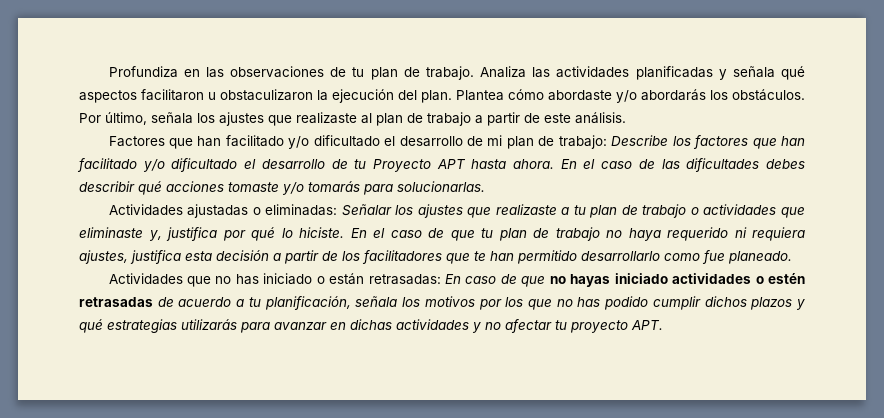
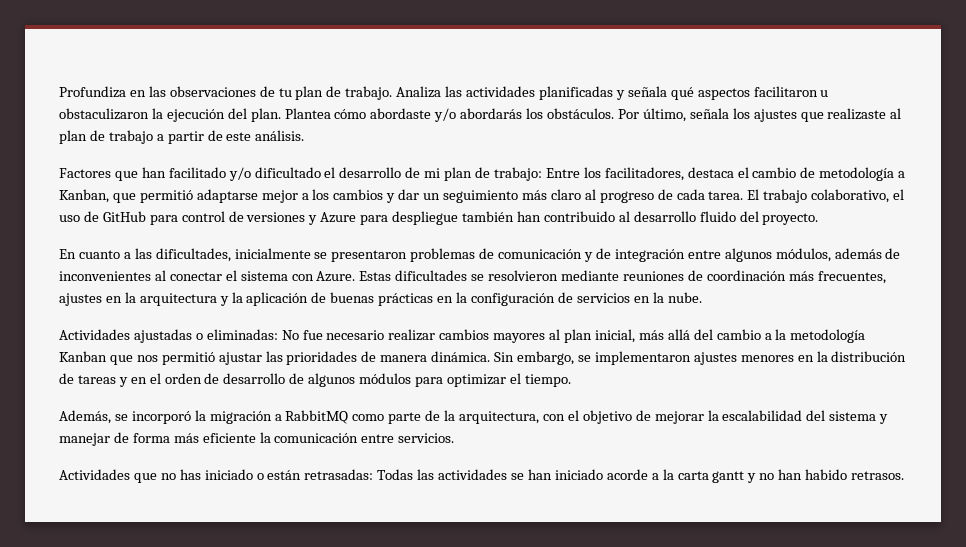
[611,135,805,149] [77,158,806,172] [79,181,485,195] [108,204,806,218] [79,227,805,241] [79,250,792,264] Describe los factores que han facilitado y/o dificultado el desarrollo de tu Proyecto APT hasta ahora. En el caso de las dificultades debes describir qué acciones tomaste y/o tomarás para solucionarlas. // Actividades ajustadas o eliminadas: Señalar los ajustes que realizaste a tu plan de trabajo o actividades que eliminaste y, justifica por qué lo hiciste. En el caso de que tu plan de trabajo no haya requerido ni requiera ajustes, justifica esta decisión a partir de los facilitadores que te han permitido desarrollarlo como fue planeado. -> [545,167,906,181] [59,189,905,203] [59,211,819,225] [59,248,901,262] [59,270,886,284] [59,292,702,306] [59,329,866,343] [59,351,907,365] [59,373,571,387] [59,410,889,424] [59,432,455,446] Entre los facilitadores, destaca el cambio de metodología a Kanban, que permitió adaptarse mejor a los cambios y dar un seguimiento más claro al progreso de cada tarea. El trabajo colaborativo, el uso de GitHub para control de versiones y Azure para despliegue también han contribuido al desarrollo fluido del proyecto. // En cuanto a las dificultades, inicialmente se presentaron problemas de comunicación y de integración entre algunos módulos, además de inconvenientes al conectar el sistema con Azure. Estas dificultades se resolvieron mediante reuniones de coordinación más frecuentes, ajustes en la arquitectura y la aplicación de buenas prácticas en la configuración de servicios en la nube. // Actividades ajustadas o eliminadas: No fue necesario realizar cambios mayores al plan inicial, más allá del cambio a la metodología Kanban que nos permitió ajustar las prioridades de manera dinámica. Sin embargo, se implementaron ajustes menores en la distribución de tareas y en el orden de desarrollo de algunos módulos para optimizar el tiempo. // Además, se incorporó la migración a RabbitMQ como parte de la arquitectura, con el objetivo de mejorar la escalabilidad del sistema y manejar de forma más eficiente la comunicación entre servicios.
[445,273,805,287] [79,296,805,310] [79,319,663,333] En caso de que no hayas iniciado actividades o estén retrasadas de acuerdo a tu planificación, señala los motivos por los que no has podido cumplir dichos plazos y qué estrategias utilizarás para avanzar en dichas actividades y no afectar tu proyecto APT. -> [377,469,905,483] Todas las actividades se han iniciado acorde a la carta gantt y no han habido retrasos.

